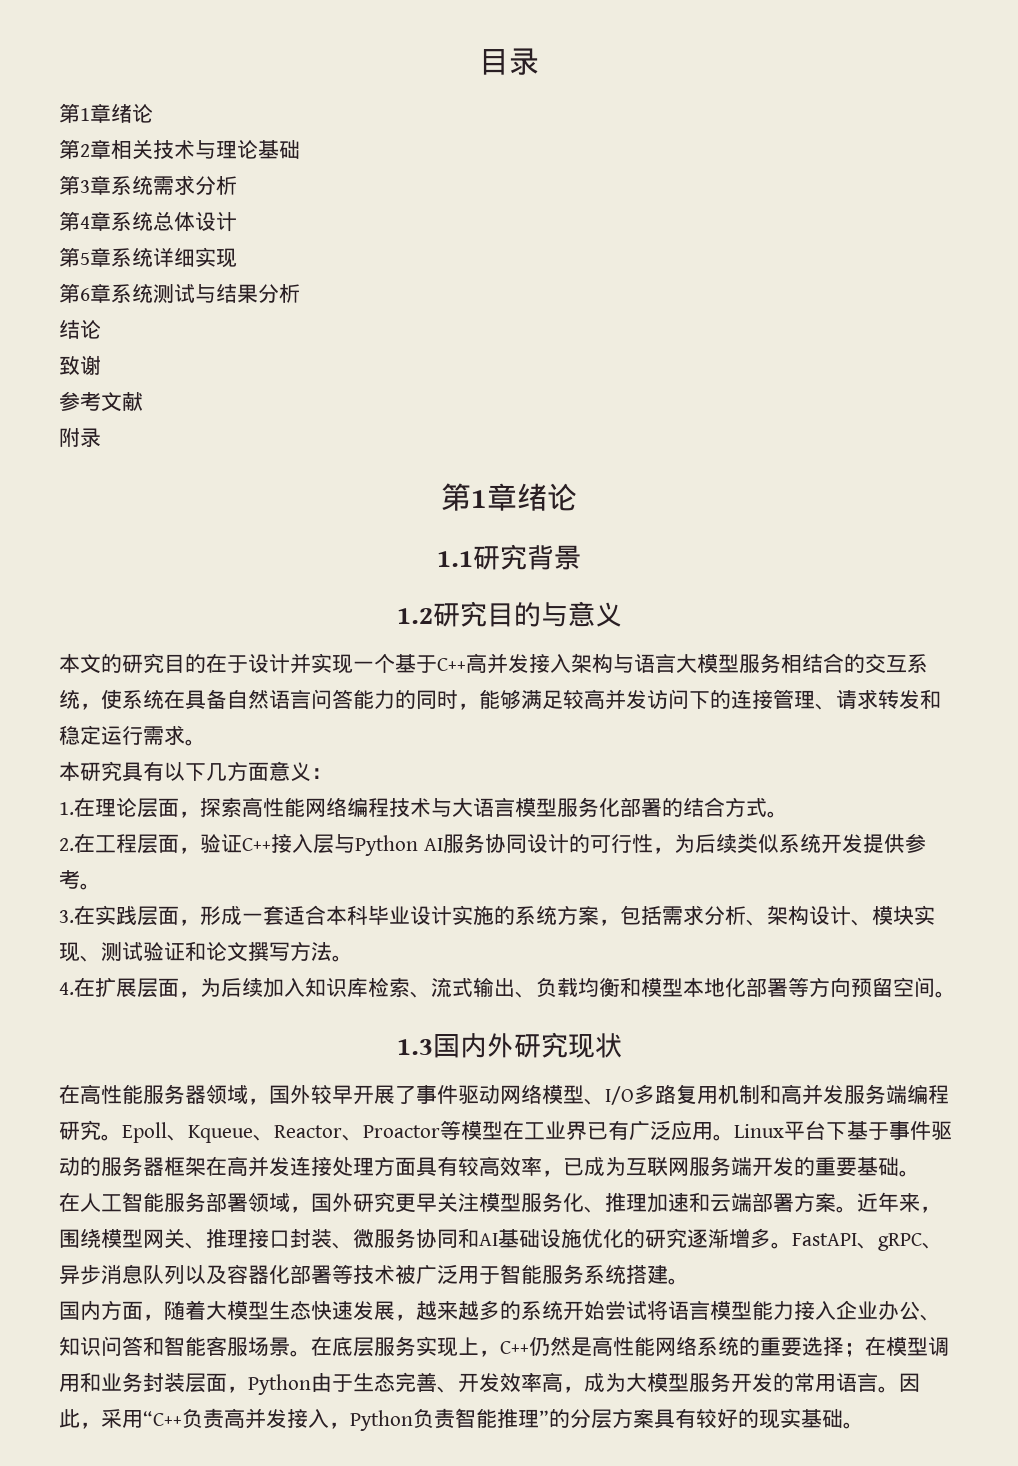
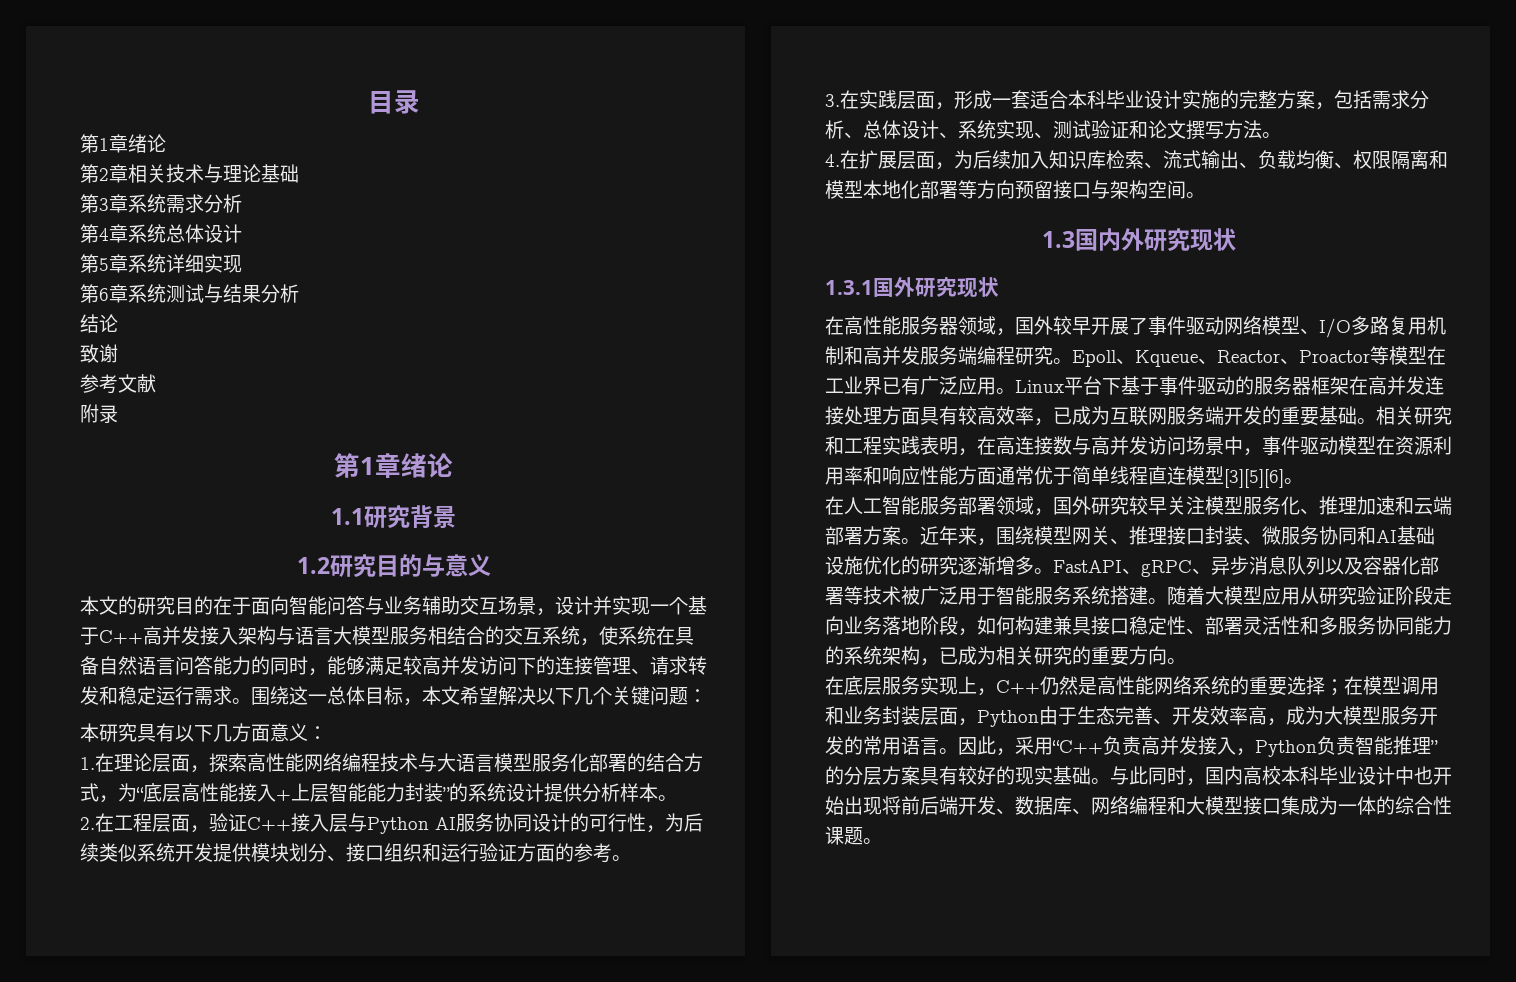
(248, 664) none -> [251,596,555,616] 面向智能问答与业务辅助交互场景，
(206, 742) none -> [251,686,707,706] 围绕这一总体目标，本文希望解决以下几个关键问题：
(767, 807) none -> [99,783,658,803] ，为“底层高性能接入+上层智能能力封装”的系统设计提供分析样本
(905, 843) none -> [251,843,574,862] 模块划分、接口组织和运行验证方面的
[515,906,557,925] 系统 -> [1239,90,1277,109] 完整
[767,905,914,926] 架构设计、模块 -> [863,120,996,139] 总体设计、系统
(620, 987) none -> [1334,150,1429,170] 、权限隔离
(893, 987) none -> [1053,180,1148,199] 接口与架构
(622, 1045) none -> [825,277,999,298] // 1.3.1国外研究现状
(920, 1173) none -> [1376,406,1452,425] [825,436,1452,456] [825,466,1303,488] 相关研究和工程实践表明，在高连接数与高并发访问场景中，事件驱动模型在资源利用率和响应性能方面通常优于简单线程直连模型[3][5][6]。
[395,1193,416,1213] 更 -> [1129,496,1148,515] 较
[59,1300,941,1321] [59,1336,311,1357] // 国内方面，随着大模型生态快速发展，越来越多的系统开始尝试将语言模型能力接入企业办公、知识问答和智能客服场景。 -> [1167,586,1452,605] [825,616,1452,636] [825,646,1186,666] 随着大模型应用从研究验证阶段走向业务落地阶段，如何构建兼具接口稳定性、部署灵活性和多服务协同能力的系统架构，已成为相关研究的重要方向。 //
(864, 1425) none -> [1110,766,1452,786] [825,796,1452,815] [825,826,882,845] 与此同时，国内高校本科毕业设计中也开始出现将前后端开发、数据库、网络编程和大模型接口集成为一体的综合性课题。

